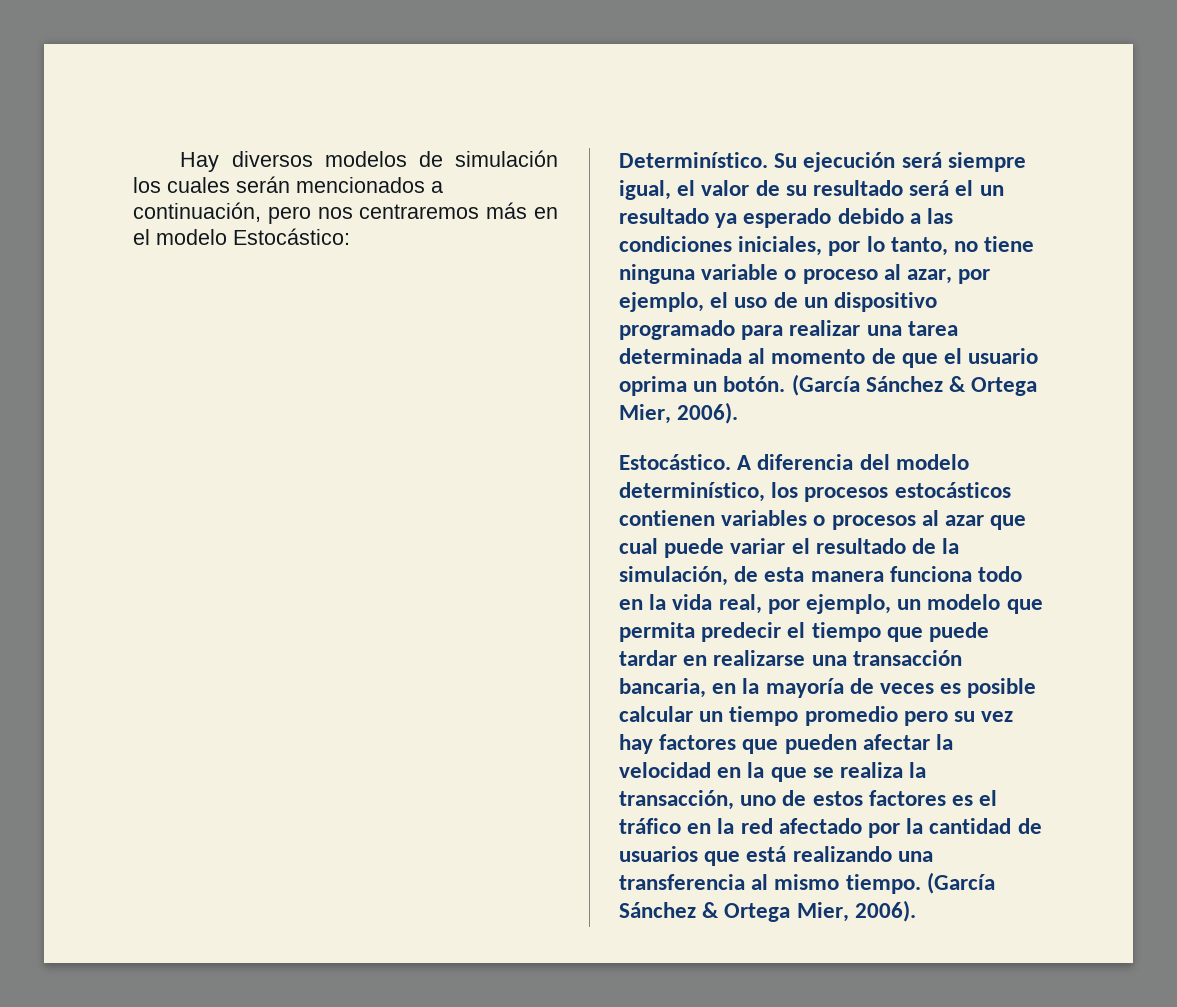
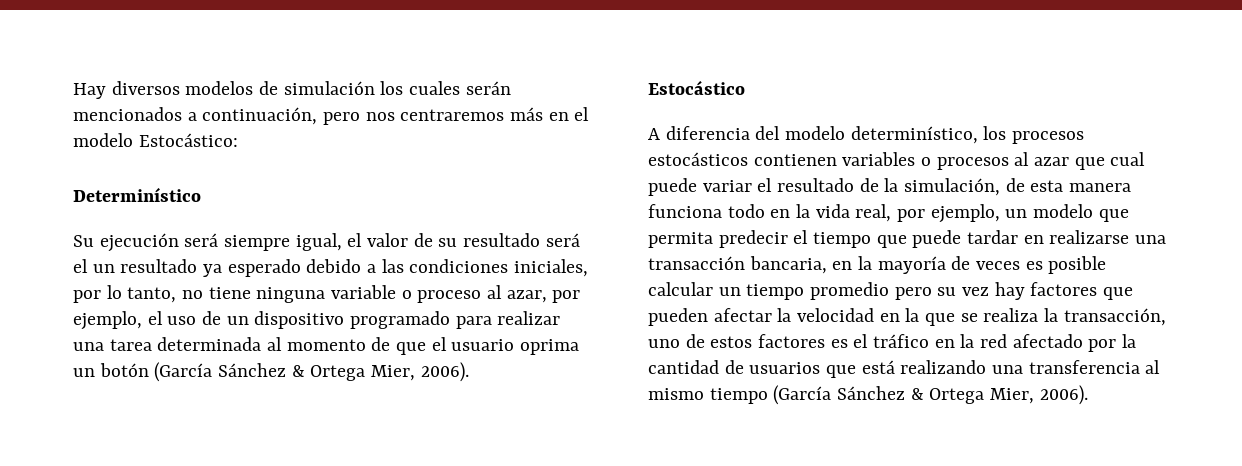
[619,152,768,168] Determinístico. -> [73,187,201,202] Determinístico //
[723,376,786,392] botón. -> [99,363,149,377] botón
[619,454,731,470] Estocástico. -> [648,80,745,95] Estocástico //
[845,874,921,894] tiempo. -> [709,388,768,404] tiempo

